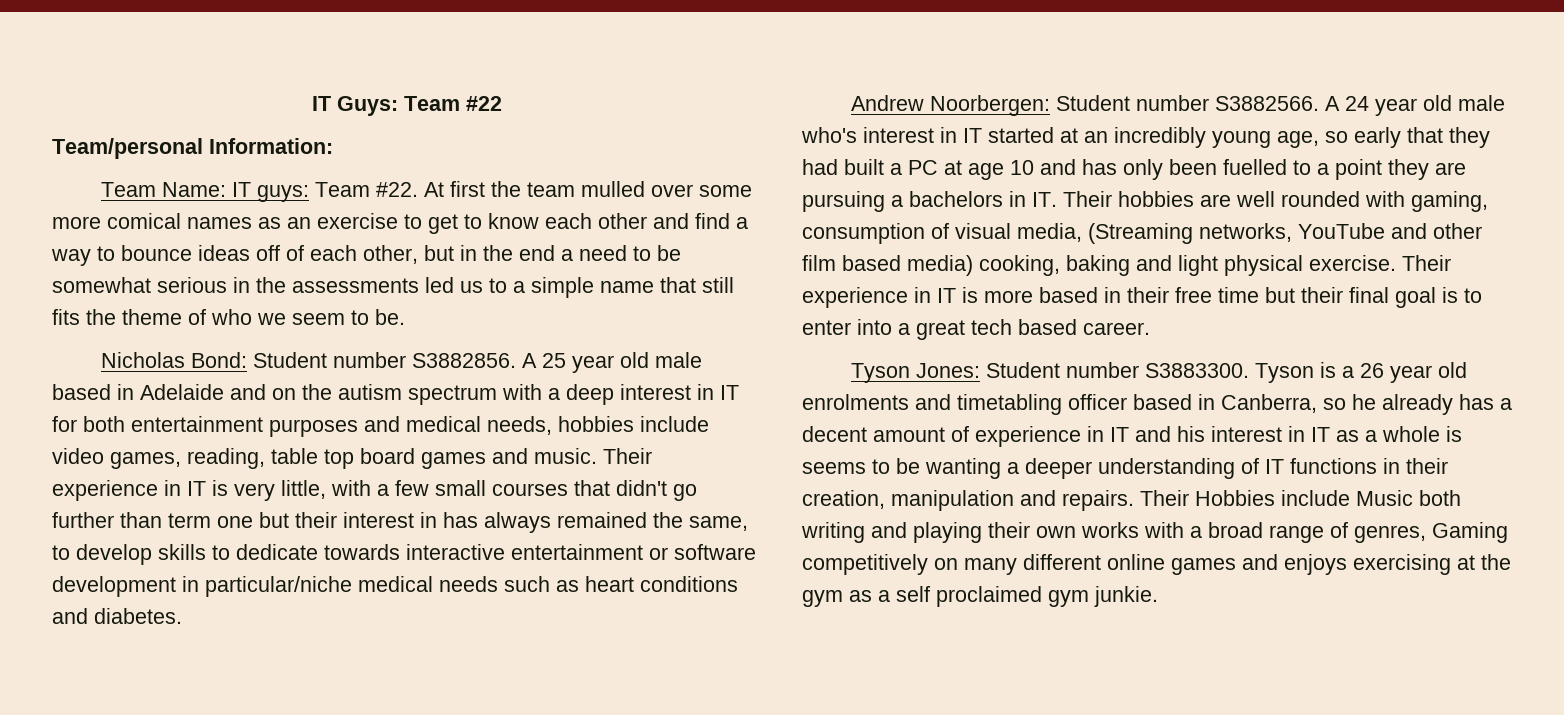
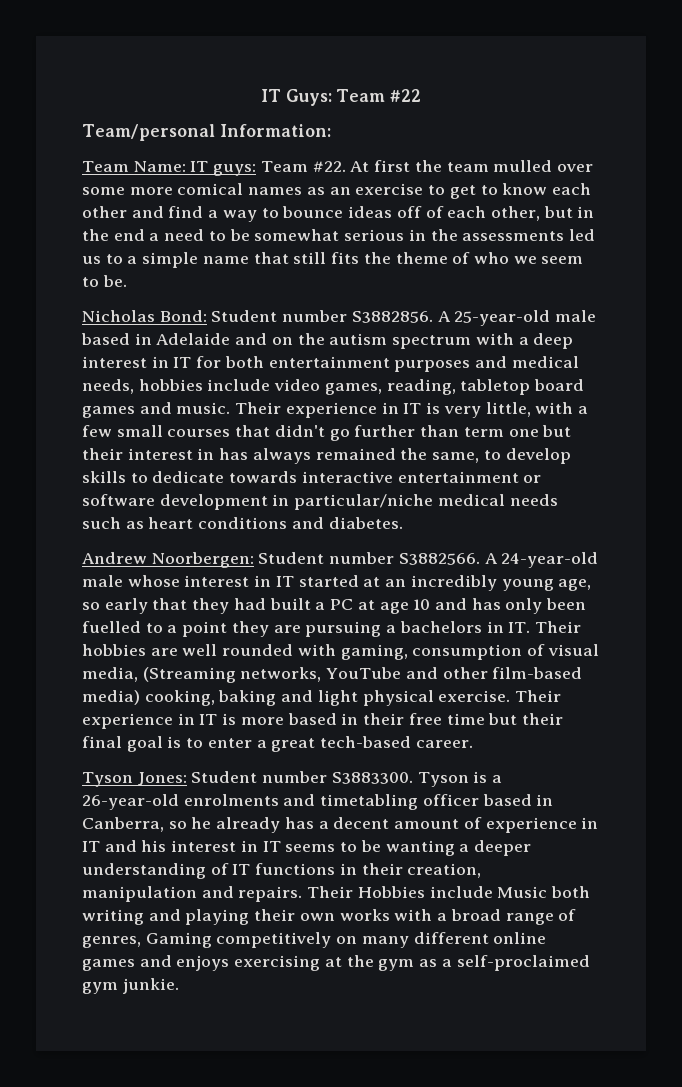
[542,352,650,373] 25 year old -> [454,310,551,326] 25-year-old
[271,448,354,469] table top -> [460,379,531,395] tabletop
[1345,95,1506,116] [801,127,857,143] 24 year old male who's -> [501,552,599,568] [82,575,180,587] 24-year-old male whose
[802,255,901,271] film based -> [492,667,583,679] film-based
[857,319,892,335] into -> (252, 743) none
[971,319,1077,335] tech based -> [320,736,412,748] tech-based
[1360,362,1468,383] 26 year old -> [82,794,179,810] 26-year-old
[1336,426,1462,442] as a whole is -> (281, 846) none
[896,586,1042,607] self proclaimed -> [456,955,590,971] self-proclaimed

